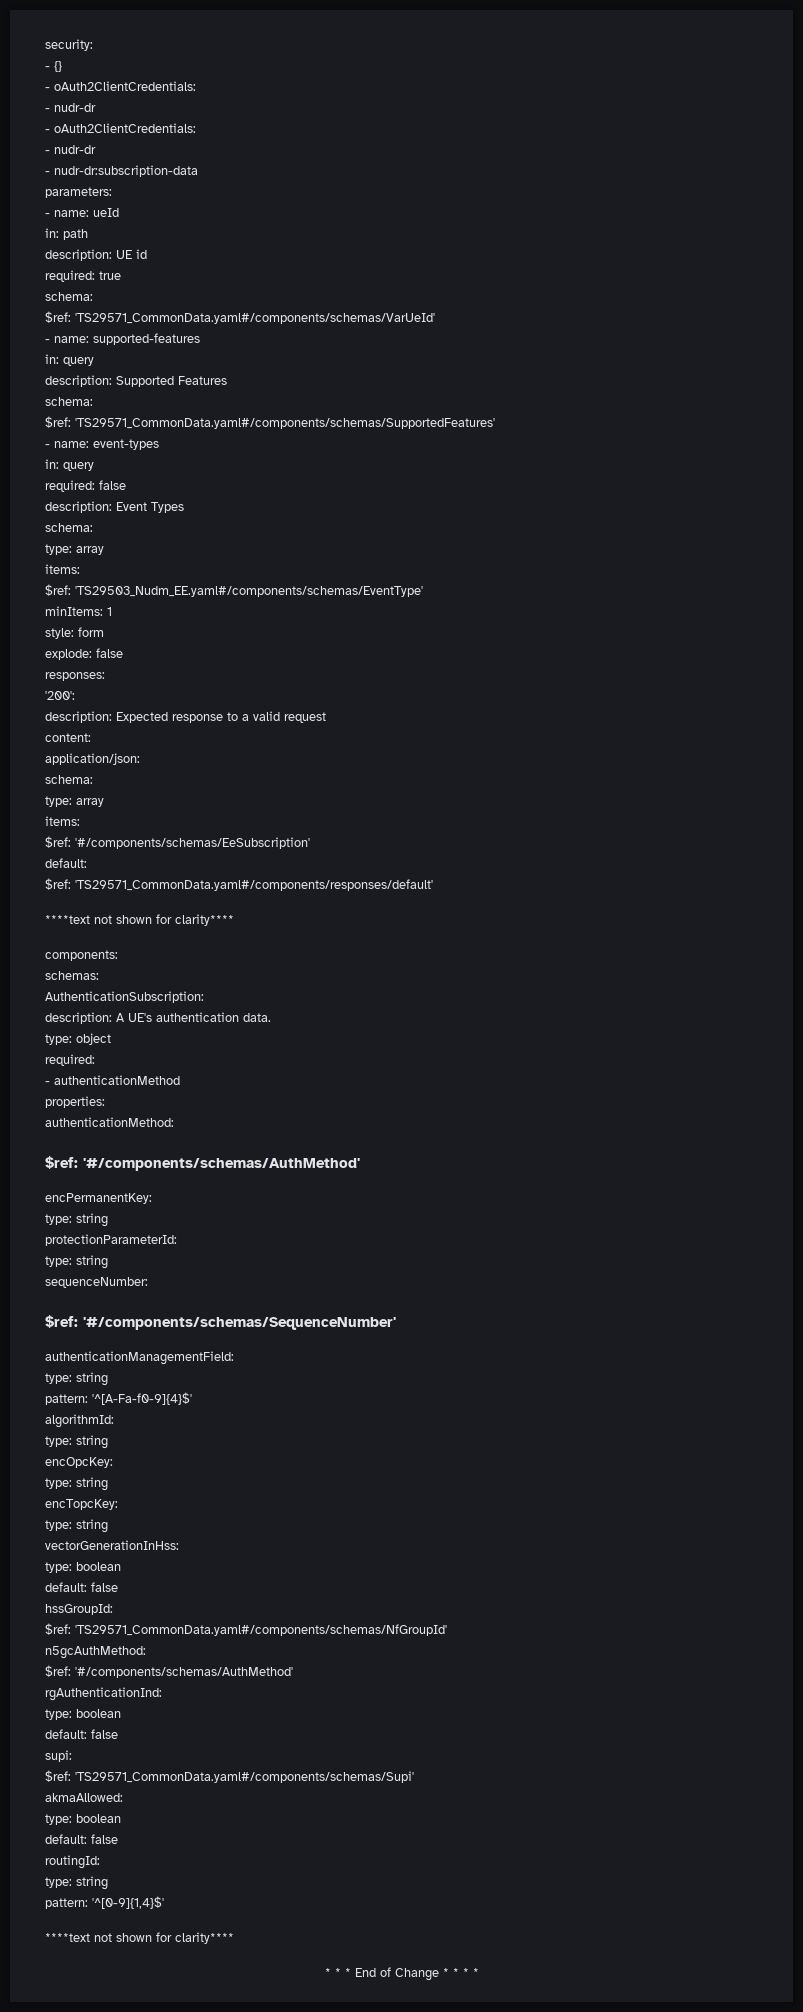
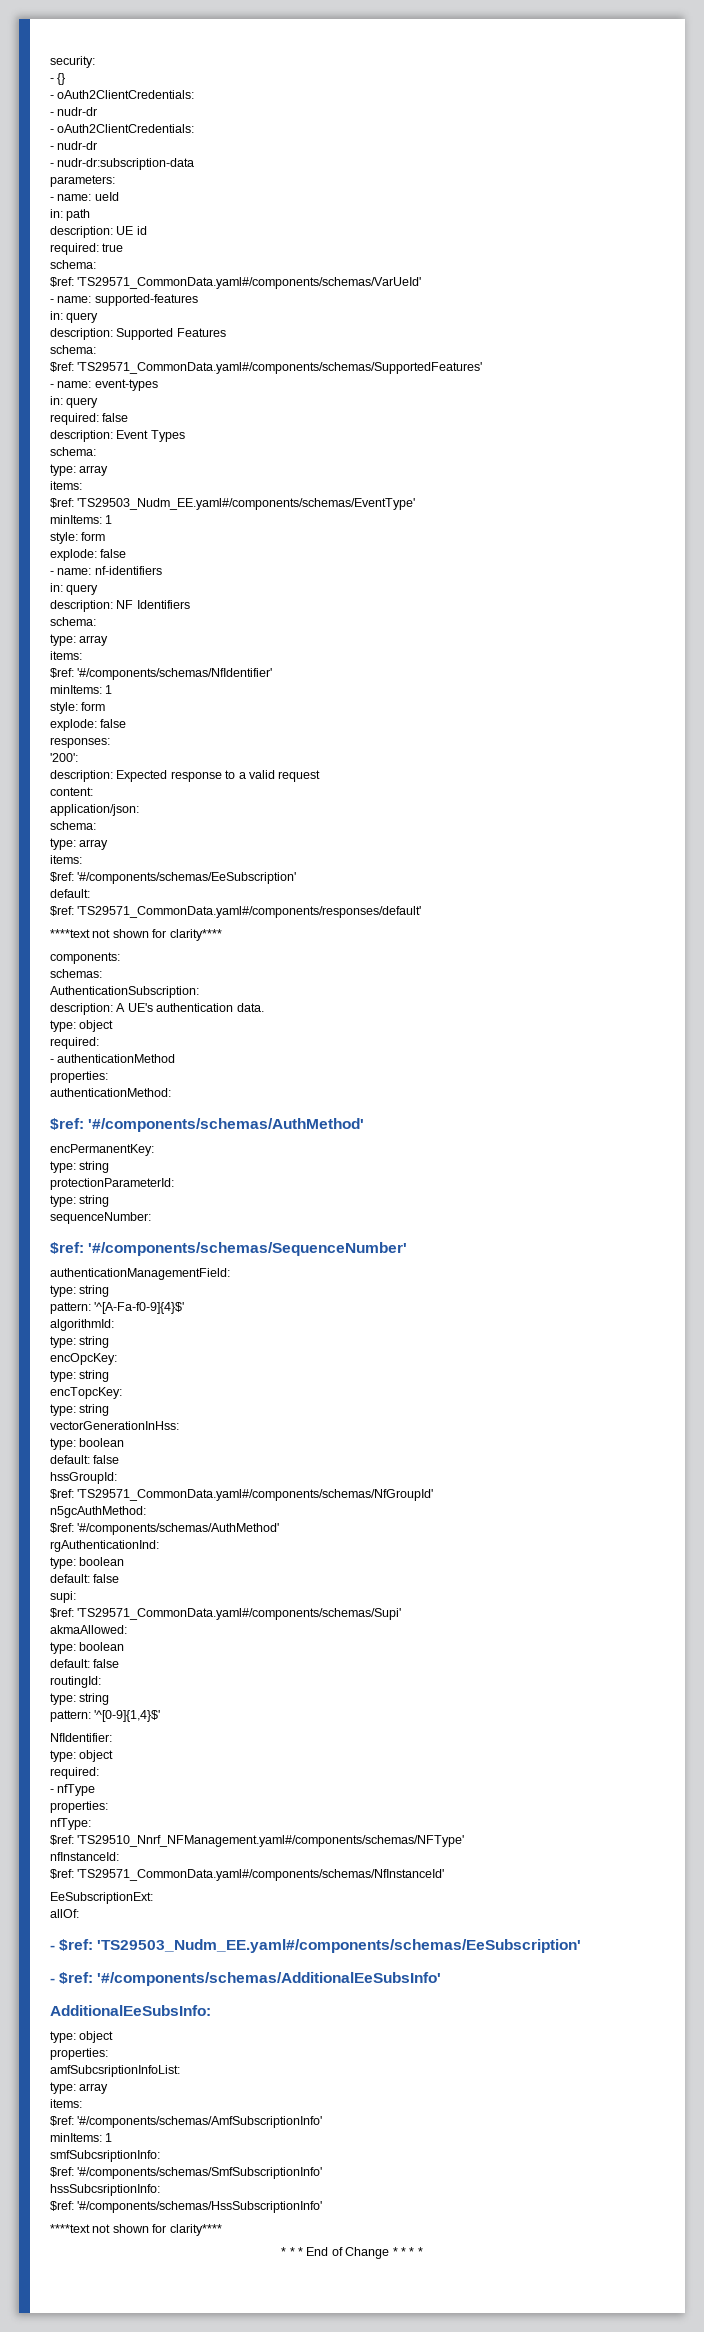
(123, 653) none -> [50,566,162,575] [50,583,99,595] [50,600,190,612] [50,617,96,626] [50,634,109,646] [50,651,82,660] [50,668,273,680] [50,685,113,694] [50,702,106,714] [50,719,127,731] // - name: nf-identifiers // in: query // description: NF Identifiers // schema: // type: array // items: // $ref: '#/components/schemas/NfIdentifier' // minItems: 1 // style: form // explode: false
(164, 1902) none -> [50,1733,112,1742] [50,1750,114,1762] [50,1767,99,1779] [50,1784,96,1796] [50,1801,108,1813] [50,1818,91,1830] [50,1835,465,1847] [50,1852,119,1861] [50,1869,445,1881] [50,1892,153,1904] [50,1909,79,1918] [50,1939,582,1953] [50,1972,442,1986] [50,2005,211,2016] [50,2031,114,2043] [50,2048,108,2060] [50,2065,180,2077] [50,2082,109,2094] [50,2099,82,2108] [50,2116,323,2128] [50,2133,113,2142] [50,2150,160,2162] [50,2167,323,2179] [50,2184,160,2196] [50,2201,323,2213] // NfIdentifier: // type: object // required: // - nfType // properties: // nfType: // $ref: 'TS29510_Nnrf_NFManagement.yaml#/components/schemas/NFType' // nfInstanceId: // $ref: 'TS29571_CommonData.yaml#/components/schemas/NfInstanceId' // EeSubscriptionExt: // allOf: // - $ref: 'TS29503_Nudm_EE.yaml#/components/schemas/EeSubscription' // - $ref: '#/components/schemas/AdditionalEeSubsInfo' // AdditionalEeSubsInfo: // type: object // properties: // amfSubcsriptionInfoList: // type: array // items: // $ref: '#/components/schemas/AmfSubscriptionInfo' // minItems: 1 // smfSubcsriptionInfo: // $ref: '#/components/schemas/SmfSubscriptionInfo' // hssSubcsriptionInfo: // $ref: '#/components/schemas/HssSubscriptionInfo'

